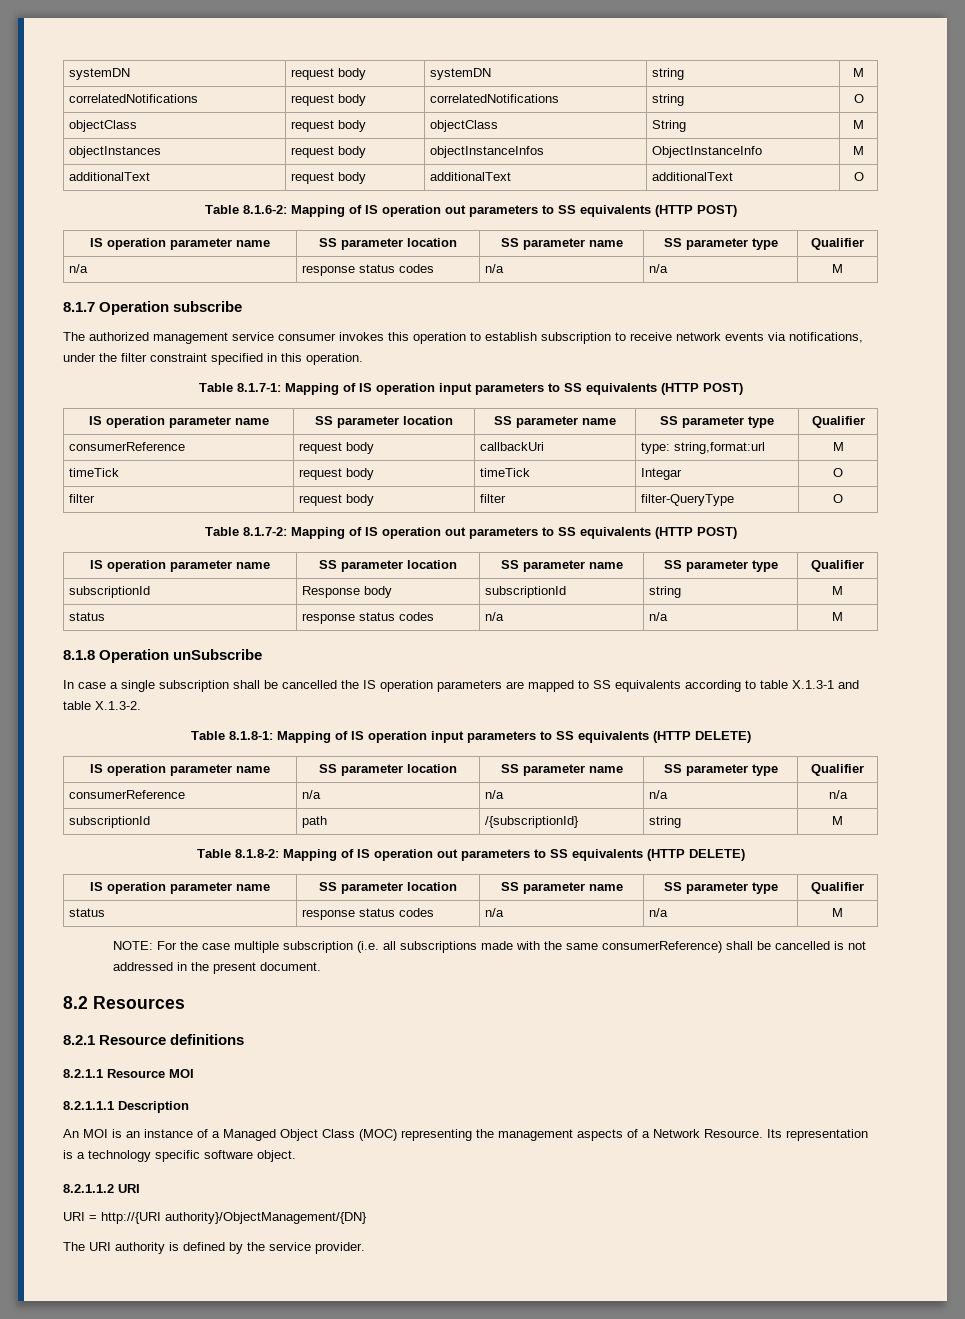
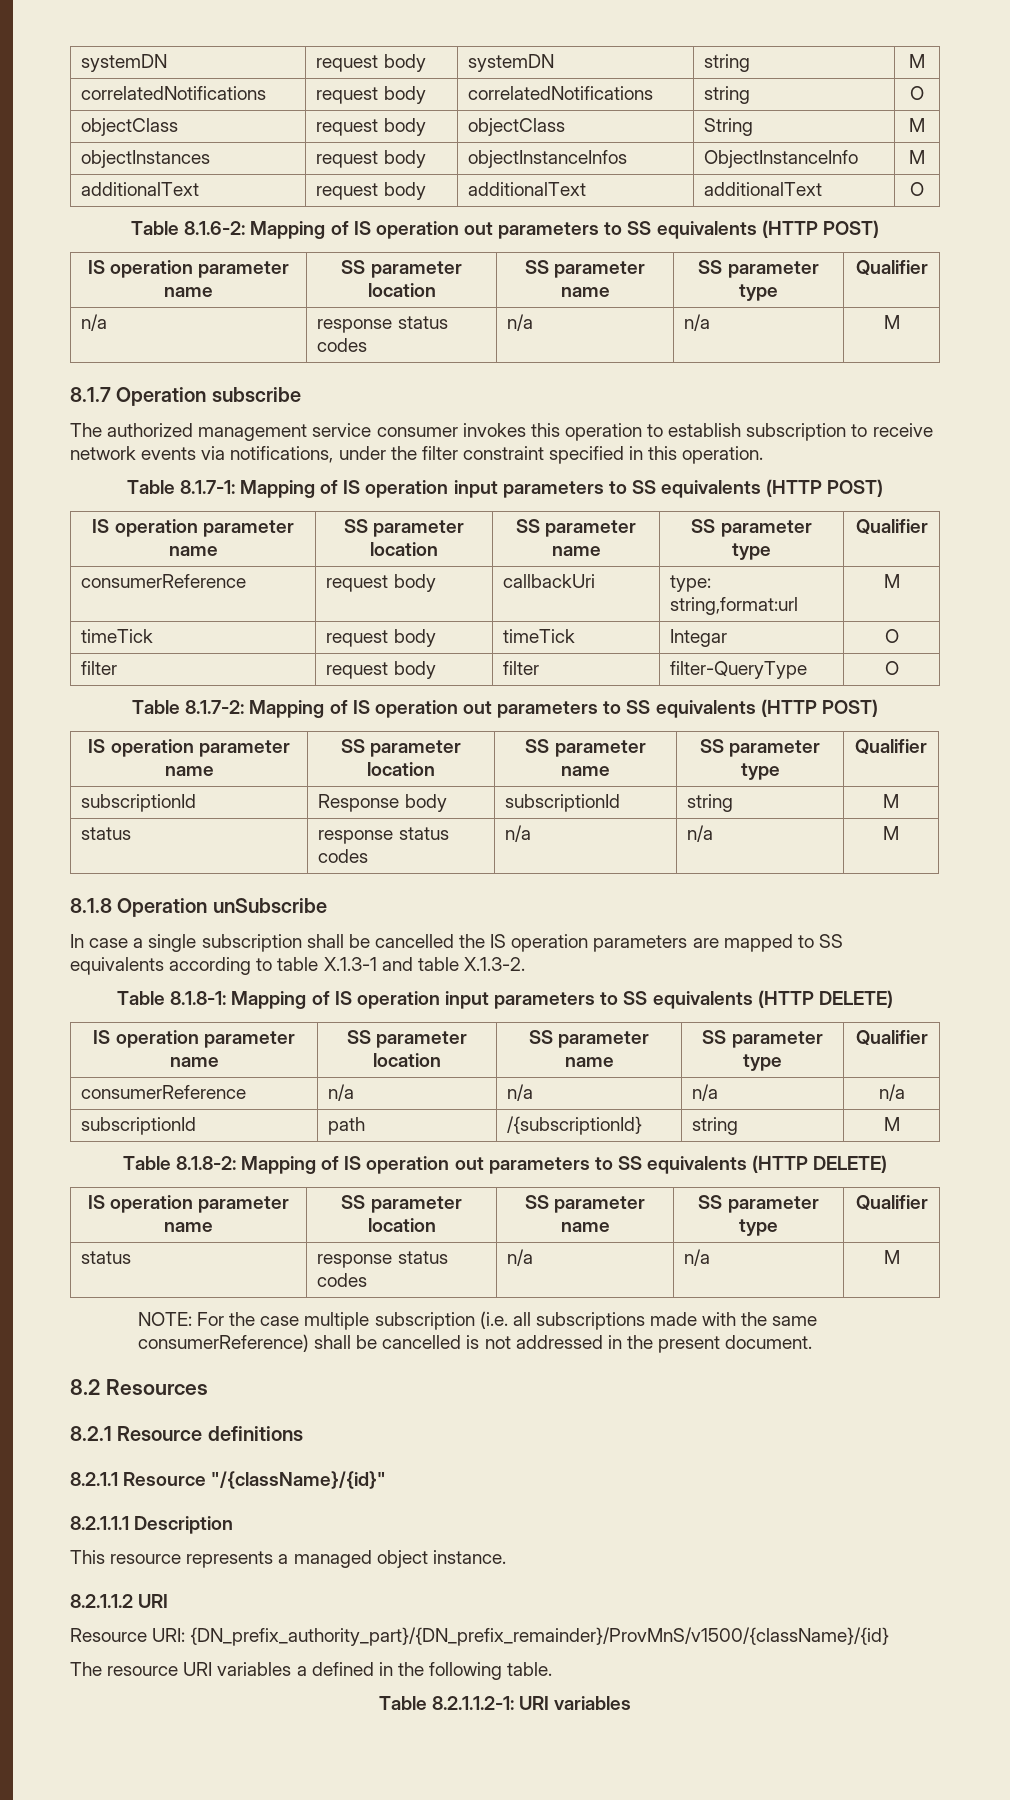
[169,1069,194,1078] MOI -> [211,1471,387,1489] "/{className}/{id}"
[63,1129,868,1141] [63,1150,296,1162] [63,1184,140,1193] [63,1212,367,1224] [63,1242,365,1254] An MOI is an instance of a Managed Object Class (MOC) representing the management aspects of a Network Resource. Its representation is a technology specific software object. // 8.2.1.1.2 URI // URI = http://{URI authority}/ObjectManagement/{DN} // The URI authority is defined by the service provider. -> [70,1550,506,1568] [70,1594,169,1608] [70,1627,890,1646] [70,1662,553,1680] [378,1696,632,1710] This resource represents a managed object instance. // 8.2.1.1.2 URI // Resource URI: {DN_prefix_authority_part}/{DN_prefix_remainder}/ProvMnS/v1500/{className}/{id} // The resource URI variables a defined in the following table. // Table 8.2.1.1.2-1: URI variables

